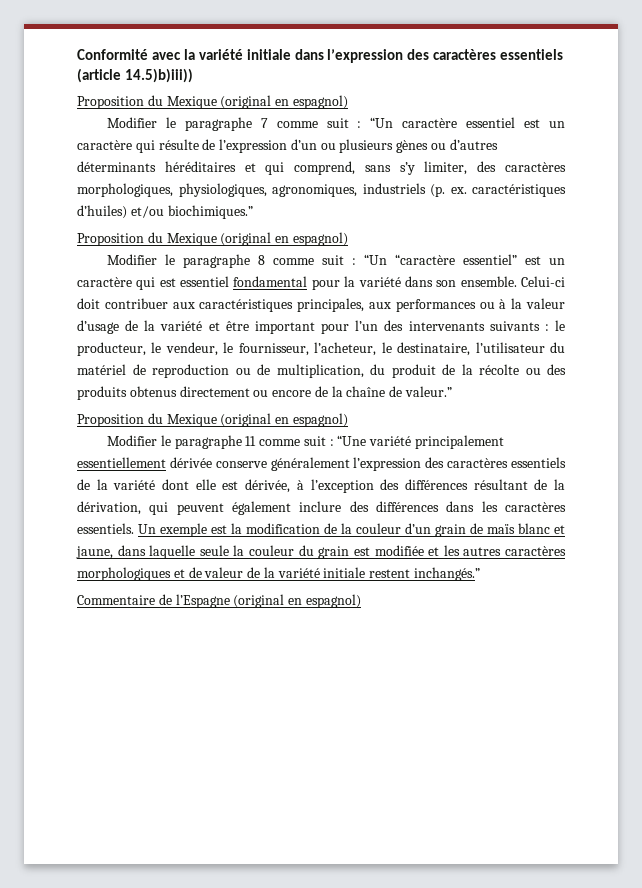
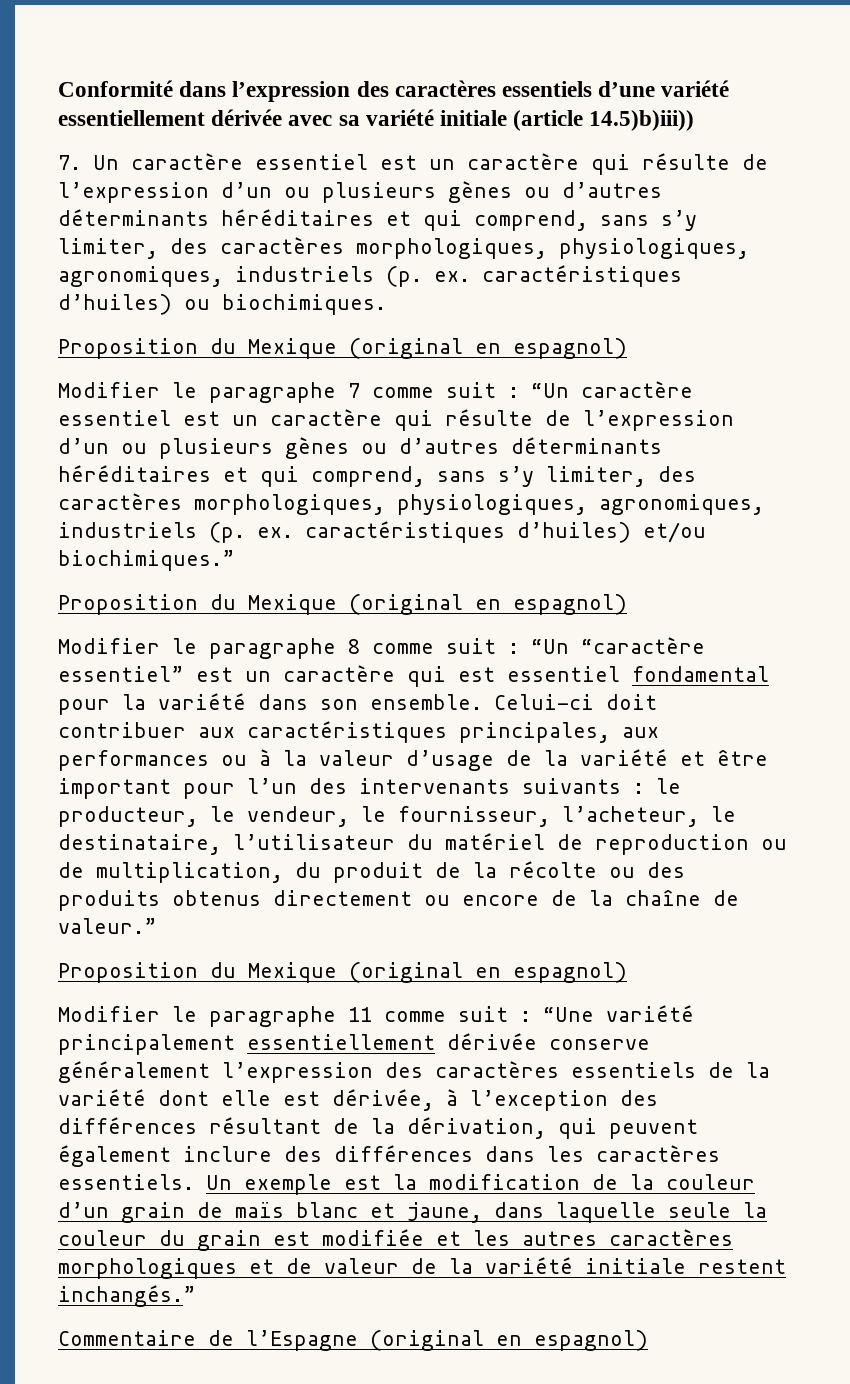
[151,49,291,60] avec la variété initiale -> (173, 88) none
[77,68,193,83] (article 14.5)b)iii)) -> [598,80,730,97] [58,109,695,131] [58,153,768,175] [58,181,662,203] [58,209,697,231] [58,237,749,259] [58,265,682,287] [58,294,386,315] d’une variété essentiellement dérivée avec sa variété initiale (article 14.5)b)iii)) // 7. Un caractère essentiel est un caractère qui résulte de l’expression d’un ou plusieurs gènes ou d’autres déterminants héréditaires et qui comprend, sans s’y limiter, des caractères morphologiques, physiologiques, agronomiques, industriels (p. ex. caractéristiques d’huiles) ou biochimiques.

